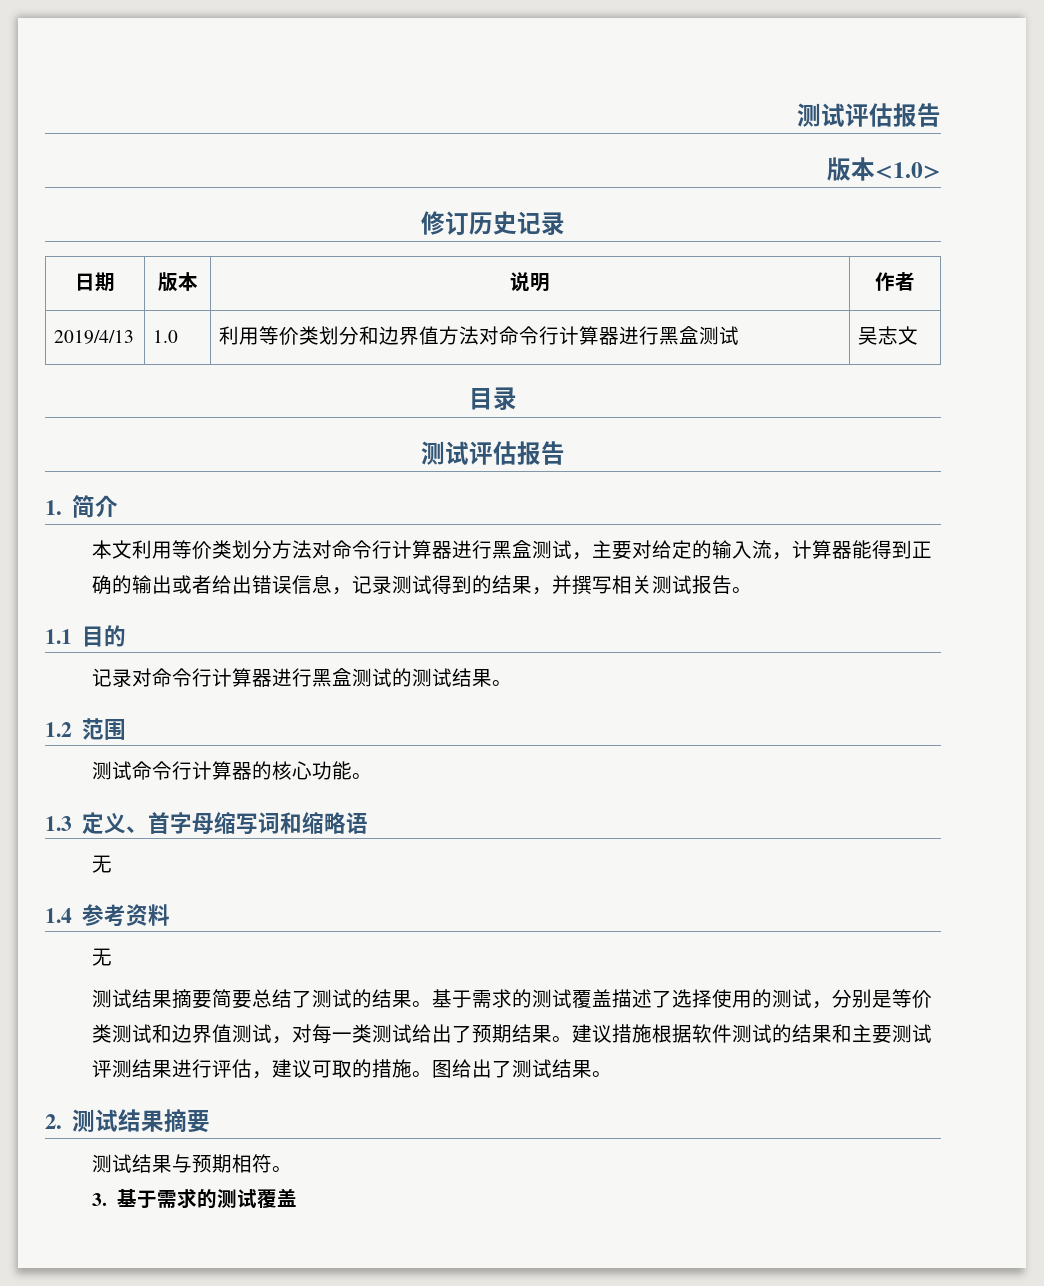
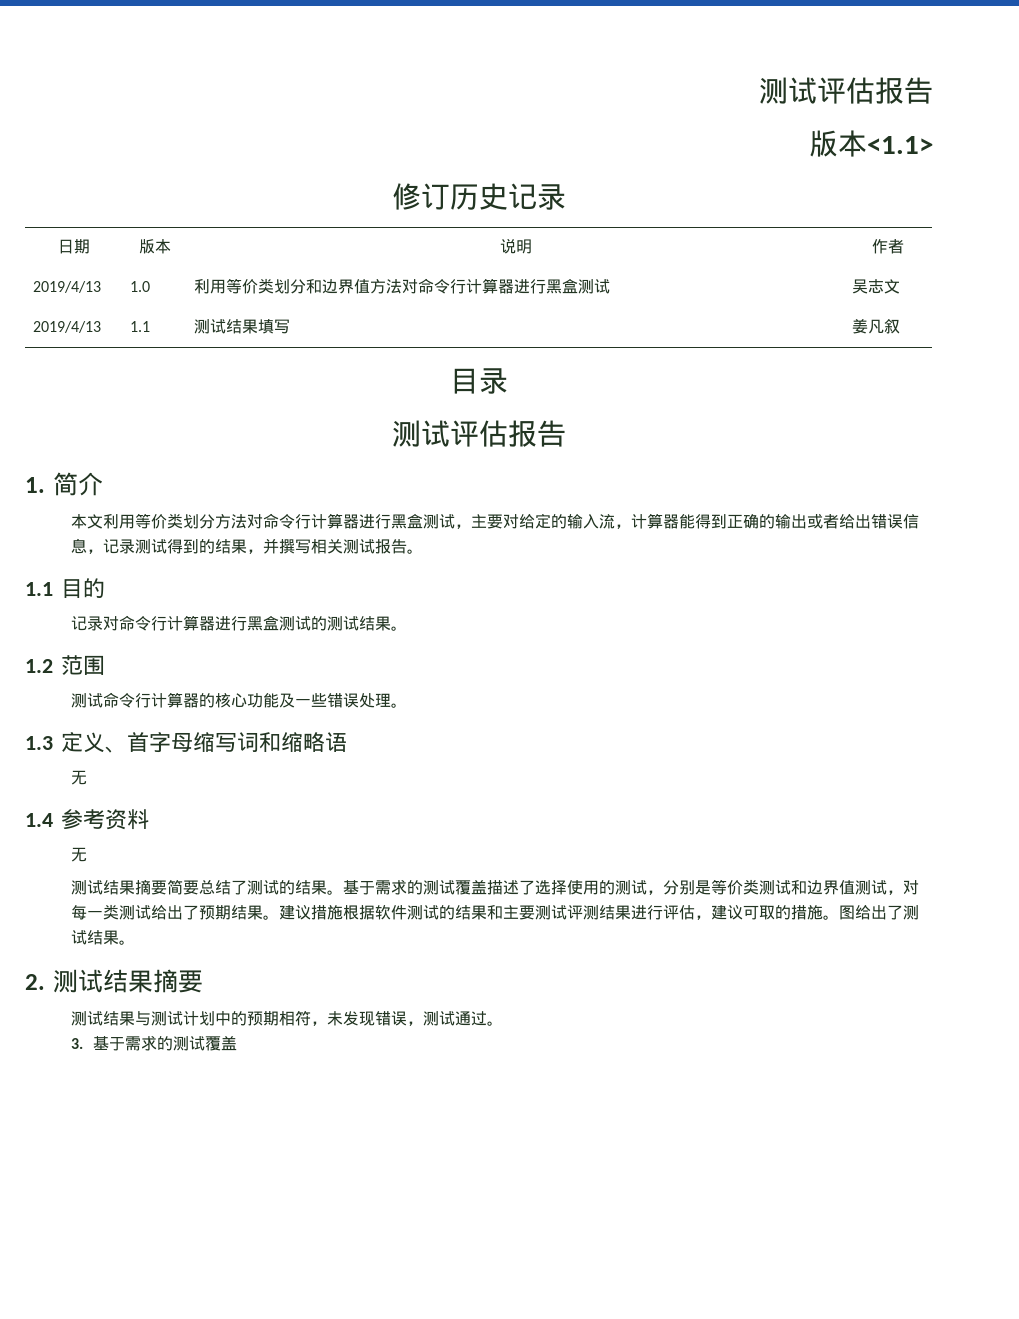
[875,162,941,179] <1.0> -> [867,136,933,154] <1.1>
(919, 335) none -> [33,321,102,333] [130,321,151,332] [194,319,291,334] [852,319,901,334] // 2019/4/13 | 1.1 | 测试结果填写 | 姜凡叙
(352, 770) none -> [278,693,391,708] 及一些错误处理
[191,1154,272,1173] 预期相符 -> [150,1010,487,1026] 测试计划中的预期相符，未发现错误，测试通过

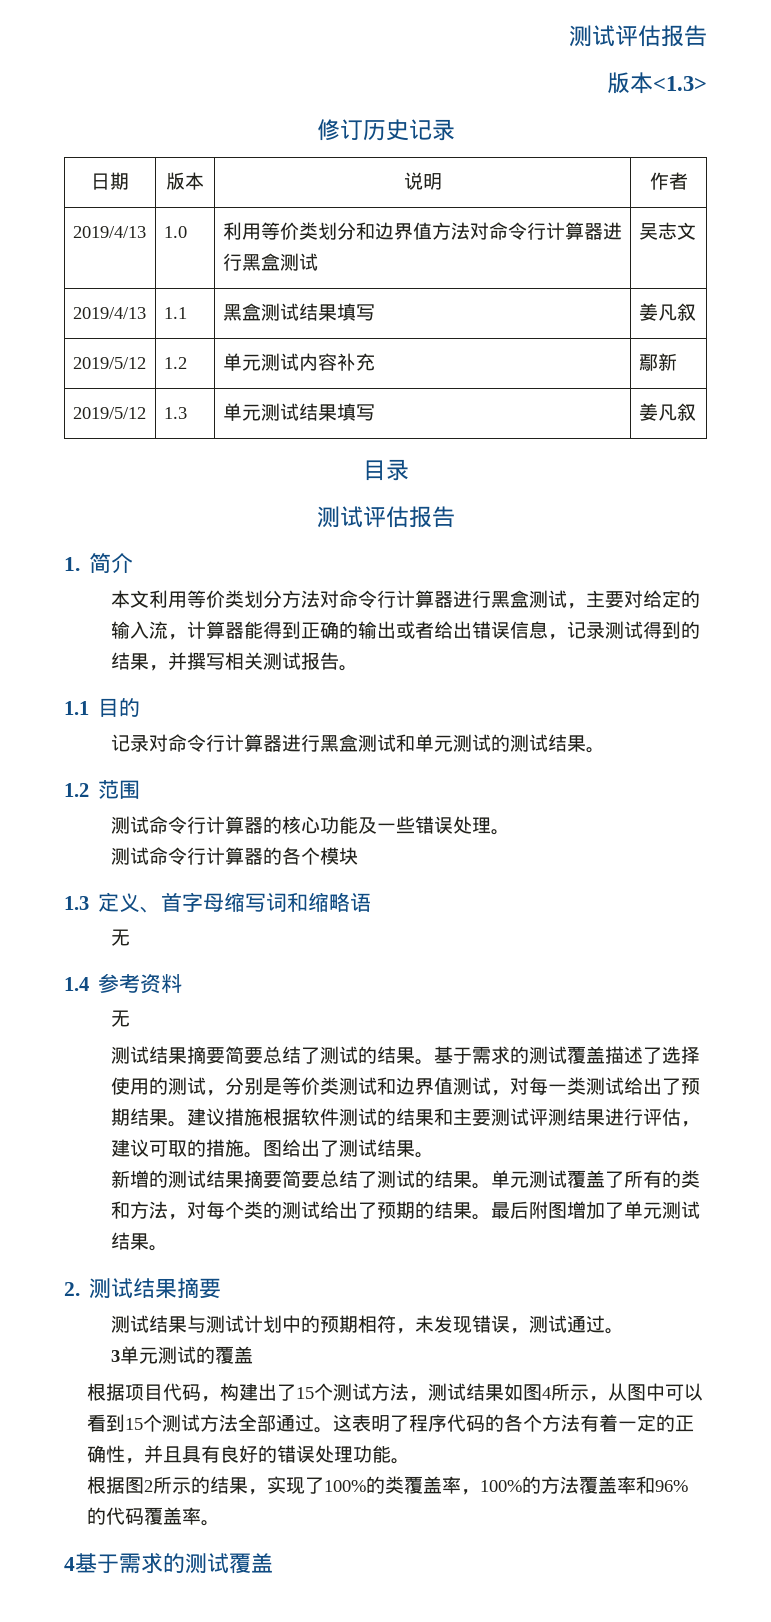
[867,136,933,154] <1.1> -> [653,76,707,91] <1.3>
(151, 326) none -> [222,303,375,321] [638,303,696,321] [72,357,146,369] [163,357,187,369] [222,353,375,371] [638,353,677,371] [72,407,146,419] [163,407,187,419] [222,403,261,421] 黑盒测试结果填写 | 姜凡叙 // 2019/5/12 | 1.2 | 单元测试内容补充 | 鄢新 // 2019/5/12 | 1.3 | 单元
(311, 623) none -> [395,734,491,752] 和单元测试
(407, 705) none -> [110,847,358,865] // 测试命令行计算器的各个模块
(135, 942) none -> [110,1170,700,1189] [110,1201,700,1220] [110,1232,168,1251] // 新增的测试结果摘要简要总结了测试的结果。单元测试覆盖了所有的类和方法，对每个类的测试给出了预期的结果。最后附图增加了单元测试结果。
[70,1038,83,1049] 3. -> [110,1346,253,1364] [87,1383,704,1402] [87,1414,695,1433] [87,1445,411,1464] [87,1476,689,1495] [87,1507,221,1526] [64,1557,75,1571] 3单元测试的覆盖 // 根据项目代码，构建出了15个测试方法，测试结果如图4所示，从图中可以看到15个测试方法全部通过。这表明了程序代码的各个方法有着一定的正确性，并且具有良好的错误处理功能。 // 根据图2所示的结果，实现了100%的类覆盖率，100%的方法覆盖率和96%的代码覆盖率。 // 4

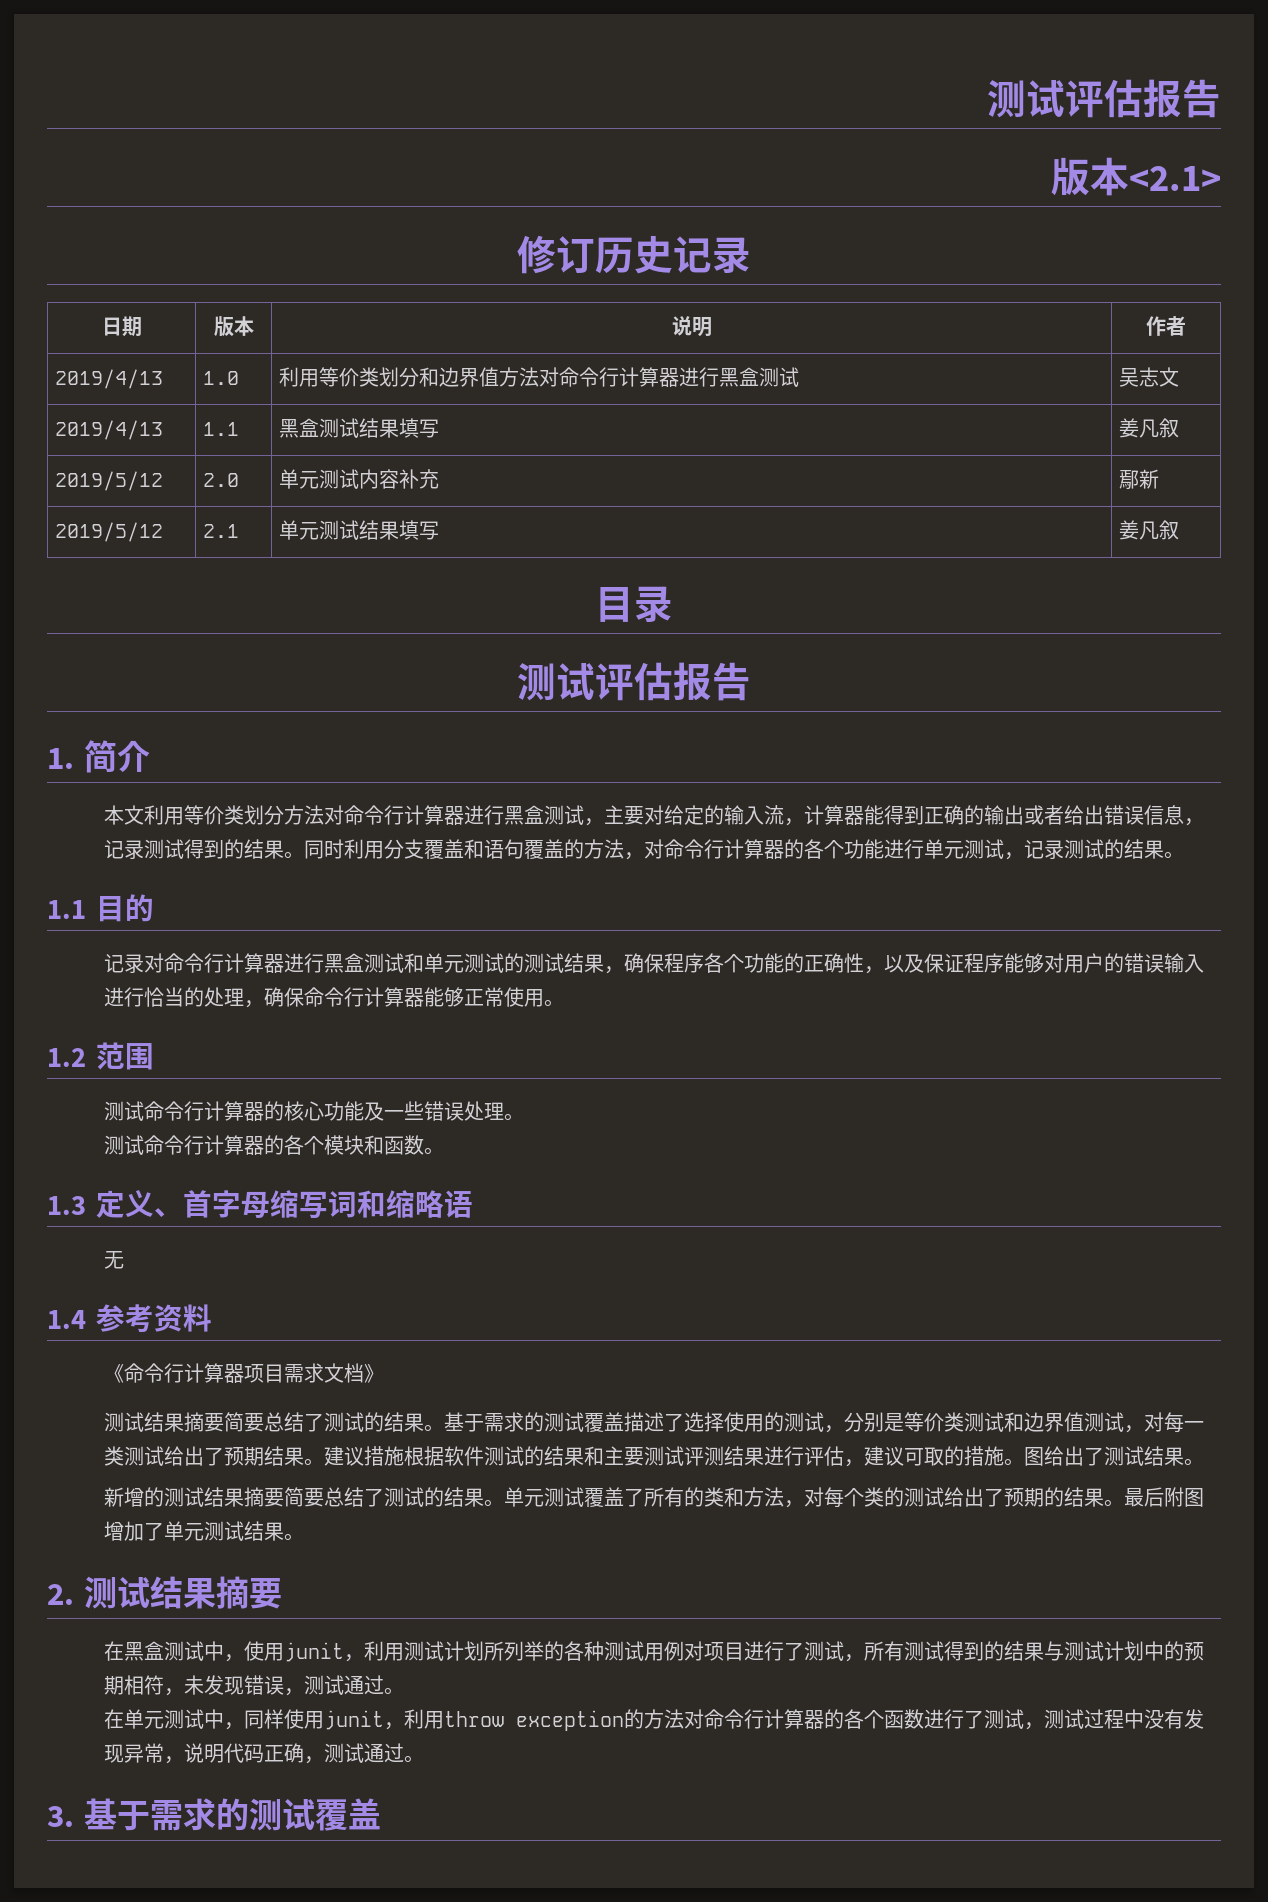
[653,76,707,91] <1.3> -> [1129,166,1221,191] <2.1>
[163,357,187,369] 1.2 -> [203,473,240,487] 2.0
[163,407,187,419] 1.3 -> [203,524,240,538] 2.1
[148,652,339,671] ，并撰写相关测试报告 -> [284,839,1165,860] 。同时利用分支覆盖和语句覆盖的方法，对命令行计算器的各个功能进行单元测试，记录测试的结果
(586, 743) none -> [604,953,1205,974] [104,987,545,1008] ，确保程序各个功能的正确性，以及保证程序能够对用户的错误输入进行恰当的处理，确保命令行计算器能够正常使用
(358, 856) none -> [364,1135,445,1155] 和函数。
[110,1010,130,1027] 无 -> [104,1363,385,1383] 《命令行计算器项目需求文档》
[110,1315,149,1333] 测试 -> [104,1641,1005,1662] 在黑盒测试中，使用junit，利用测试计划所列举的各种测试用例对项目进行了测试，所有测试得到的
[110,1346,253,1364] [87,1383,704,1402] [87,1414,695,1433] [87,1445,411,1464] [87,1476,689,1495] [87,1507,221,1526] [64,1557,75,1571] 3单元测试的覆盖 // 根据项目代码，构建出了15个测试方法，测试结果如图4所示，从图中可以看到15个测试方法全部通过。这表明了程序代码的各个方法有着一定的正确性，并且具有良好的错误处理功能。 // 根据图2所示的结果，实现了100%的类覆盖率，100%的方法覆盖率和96%的代码覆盖率。 // 4 -> [104,1709,1205,1731] [104,1743,425,1764] [47,1806,74,1827] 在单元测试中，同样使用junit，利用throw exception的方法对命令行计算器的各个函数进行了测试，测试过程中没有发现异常，说明代码正确，测试通过。 // 3.

